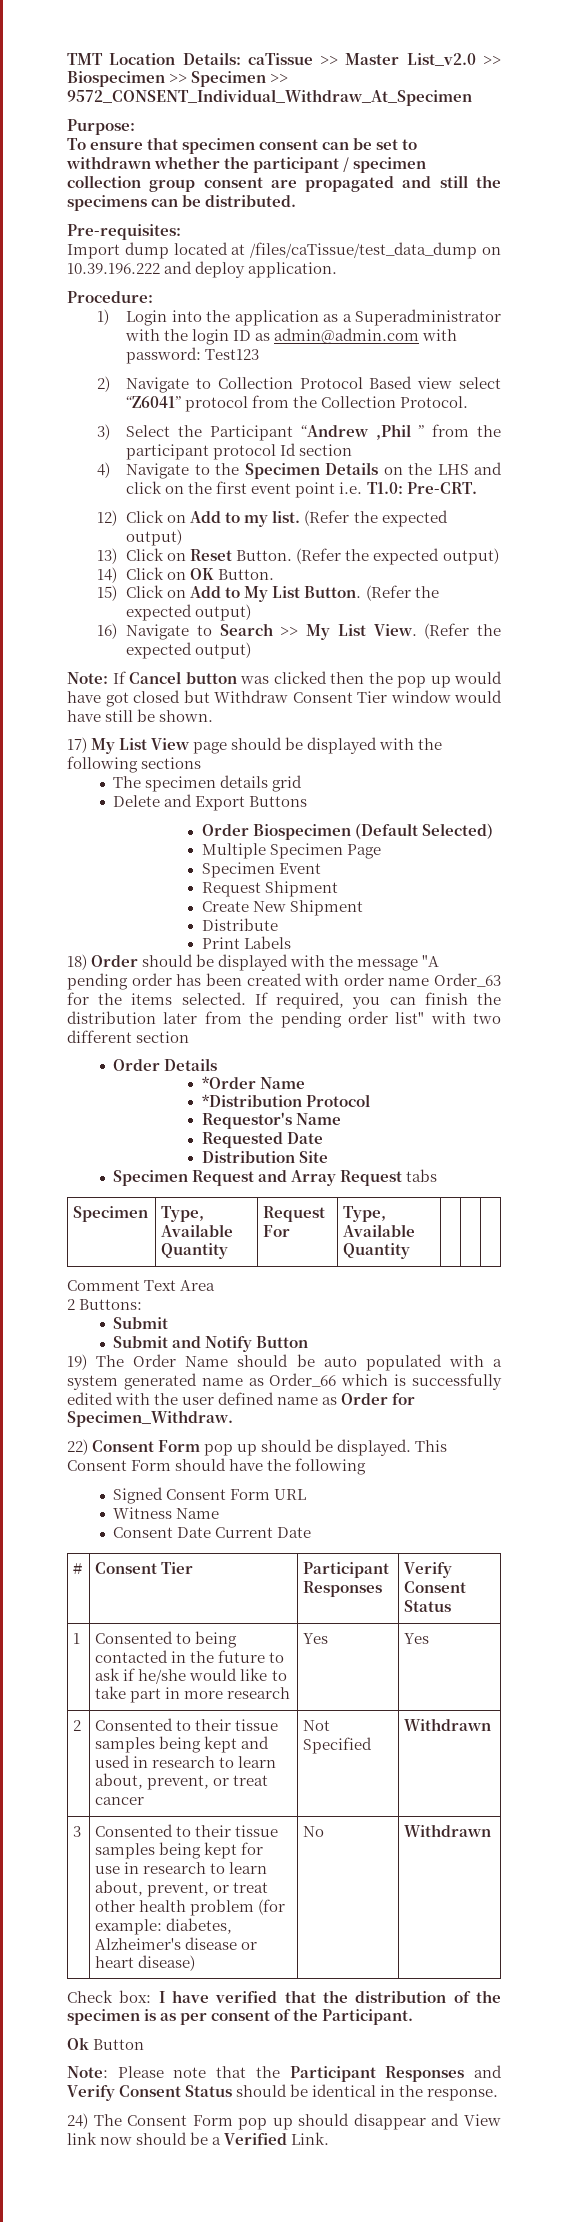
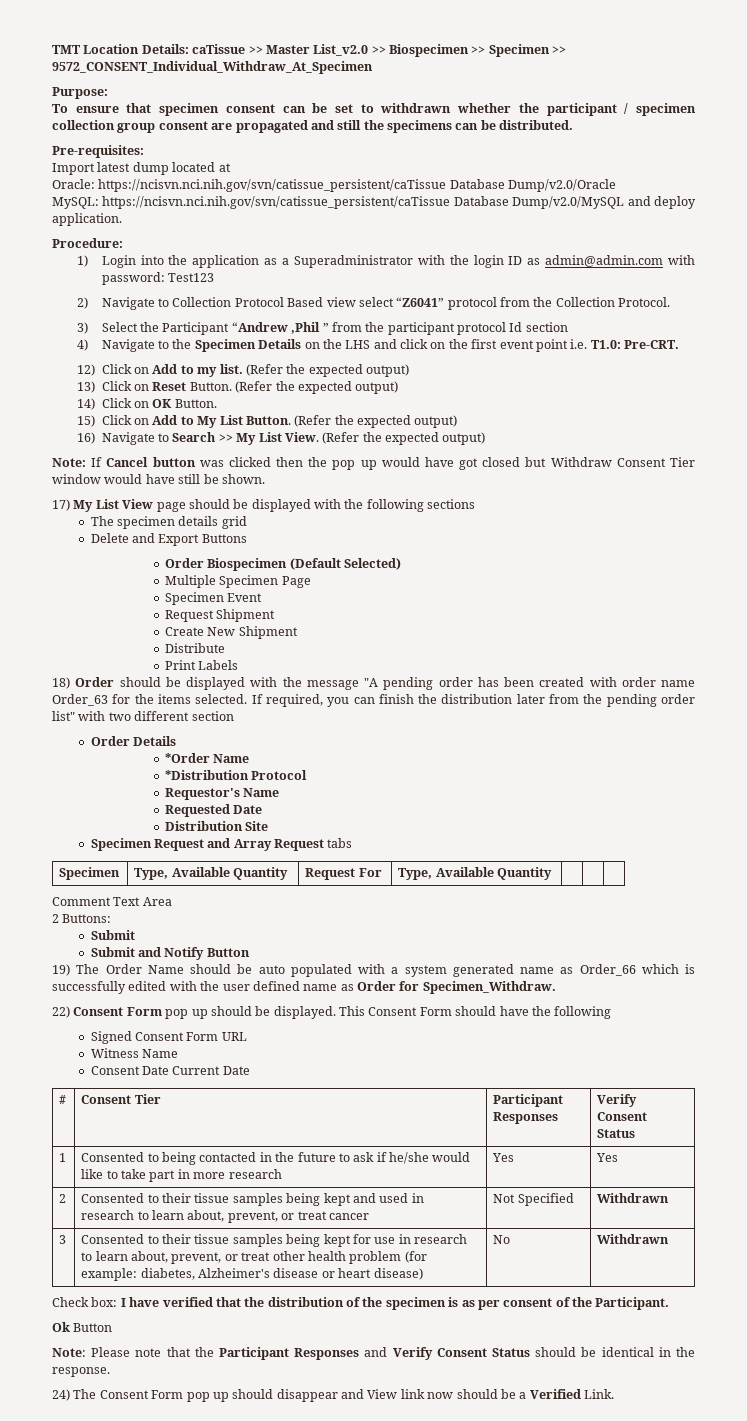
(120, 251) none -> [97,162,131,172] latest
[250,242,502,259] [67,263,160,274] /files/caTissue/test_data_dump on 10.39.196.222 -> [52,179,617,192] [52,196,625,209] // Oracle: https://ncisvn.nci.nih.gov/svn/catissue_persistent/caTissue Database Dump/v2.0/Oracle // MySQL: https://ncisvn.nci.nih.gov/svn/catissue_persistent/caTissue Database Dump/v2.0/MySQL

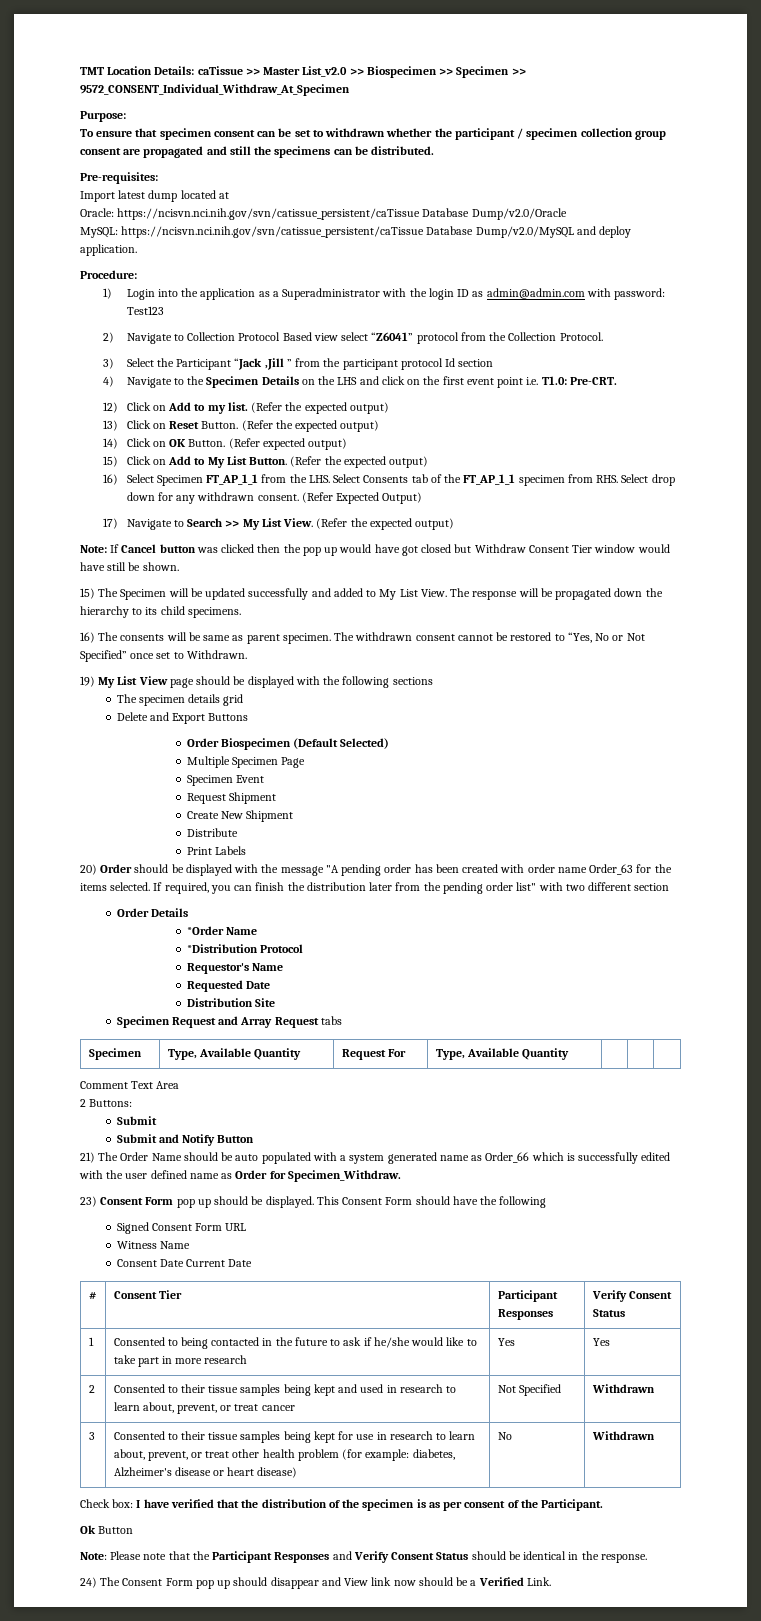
[231,322,321,334] “Andrew ,Phil -> [234,358,284,370] “Jack ,Jill
(217, 403) none -> [228,438,348,450] (Refer expected output)
(95, 438) none -> [126,474,675,486] [126,492,423,504] [103,518,119,529] Select Specimen FT_AP_1_1 from the LHS. Select Consents tab of the FT_AP_1_1 specimen from RHS. Select drop down for any withdrawn consent. (Refer Expected Output) // 17)
[52,499,70,511] 17) -> [80,588,663,600] [80,606,241,618] [80,632,645,644] [80,650,247,662] [80,676,95,687] 15) The Specimen will be updated successfully and added to My List View. The response will be propagated down the hierarchy to its child specimens. // 16) The consents will be same as parent specimen. The withdrawn consent cannot be restored to “Yes, No or Not Specified” once set to Withdrawn. // 19)
[52,677,70,689] 18) -> [80,864,97,875] 20)
[52,964,70,976] 19) -> [80,1152,95,1163] 21)
[52,1006,70,1018] 22) -> [80,1196,97,1207] 23)

